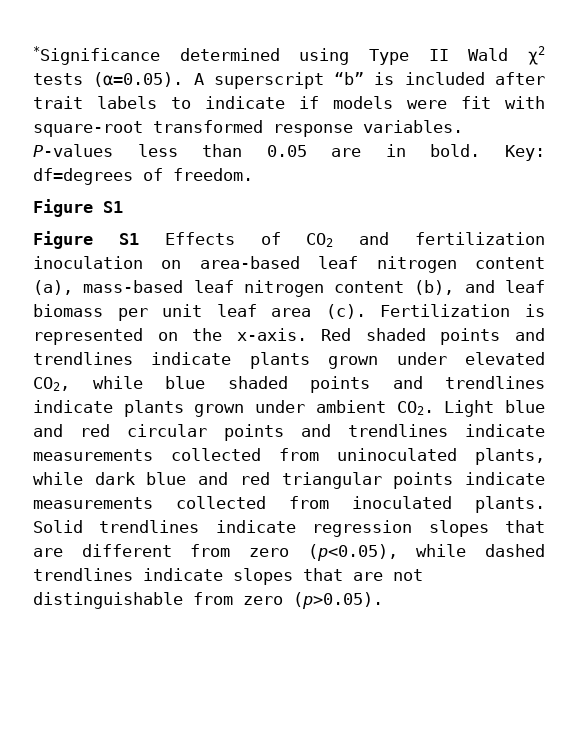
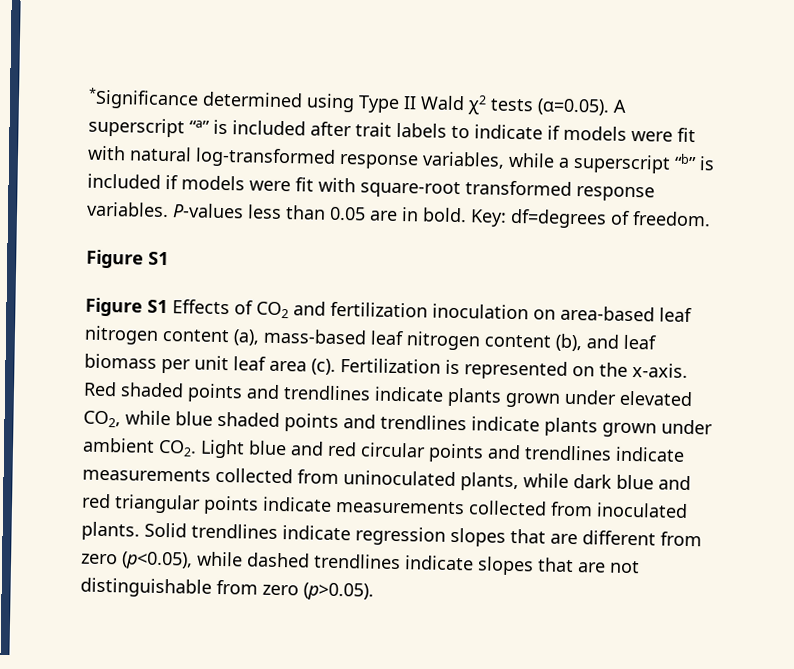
[334,72,365,85] “b” -> [189,120,210,134] “a”
(545, 102) none -> [129,146,715,174] [87,173,356,193] natural log-transformed response variables, while a superscript “b” is included if models were fit with

